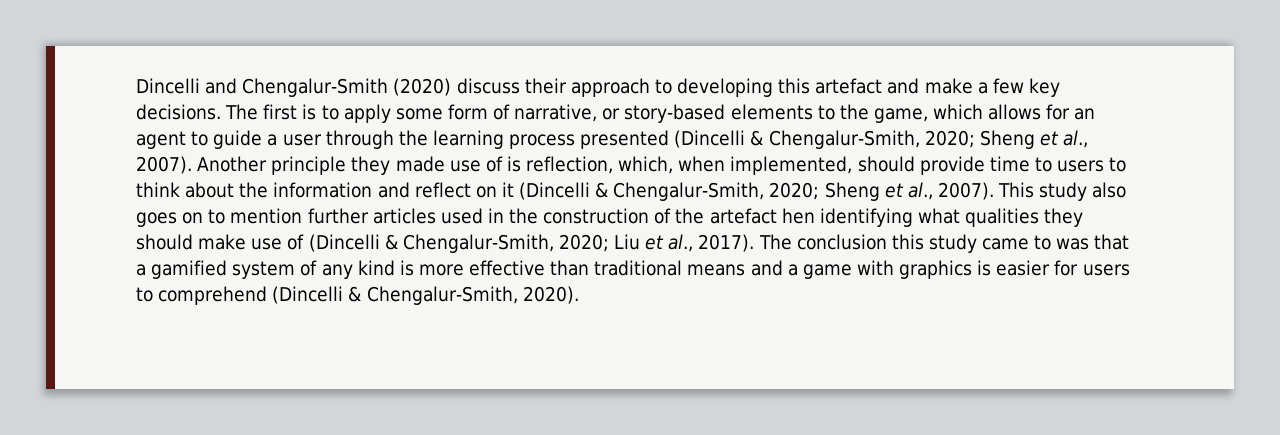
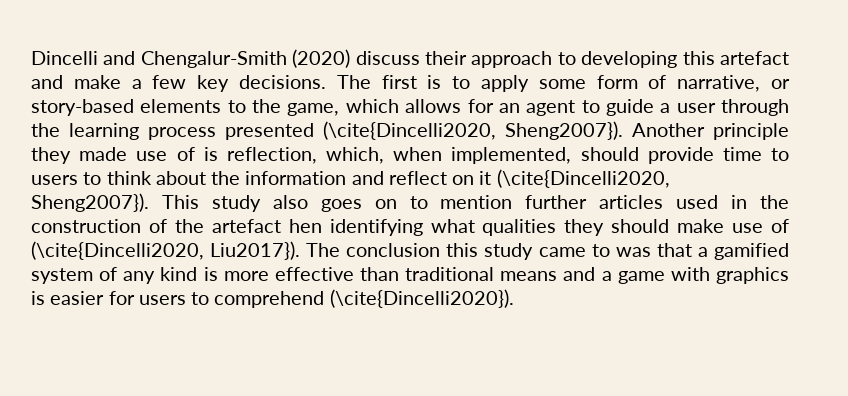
[674,130,1089,149] [136,156,192,174] (Dincelli & Chengalur-Smith, 2020; Sheng et al., 2007). -> [323,121,623,140] (\cite{Dincelli2020, Sheng2007}).
[519,182,994,201] (Dincelli & Chengalur-Smith, 2020; Sheng et al., 2007). -> [496,169,670,188] [31,193,149,212] (\cite{Dincelli2020, Sheng2007}).
[308,234,755,253] (Dincelli & Chengalur-Smith, 2020; Liu et al., 2017). -> [31,241,301,260] (\cite{Dincelli2020, Liu2017}).
[272,286,579,305] (Dincelli & Chengalur-Smith, 2020). -> [329,289,514,308] (\cite{Dincelli2020}).

